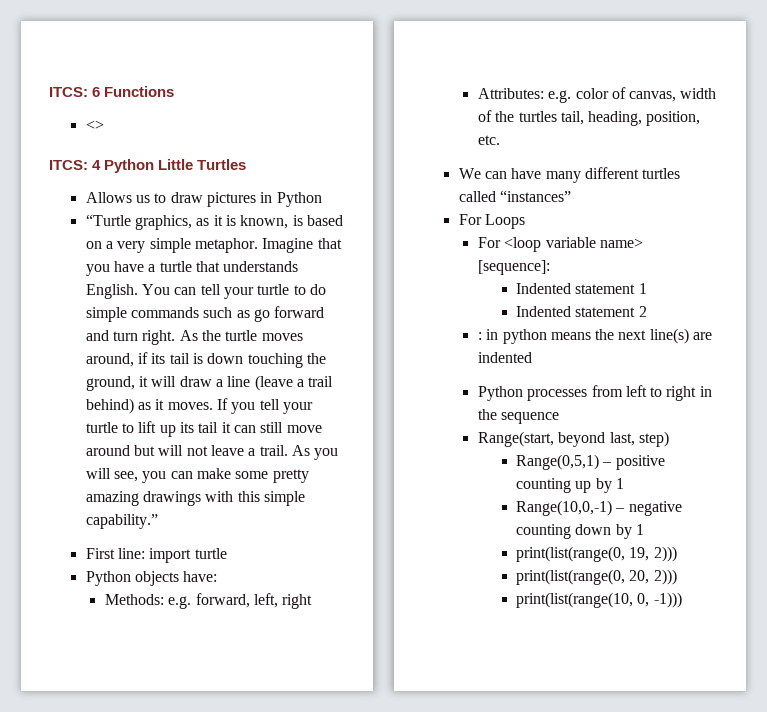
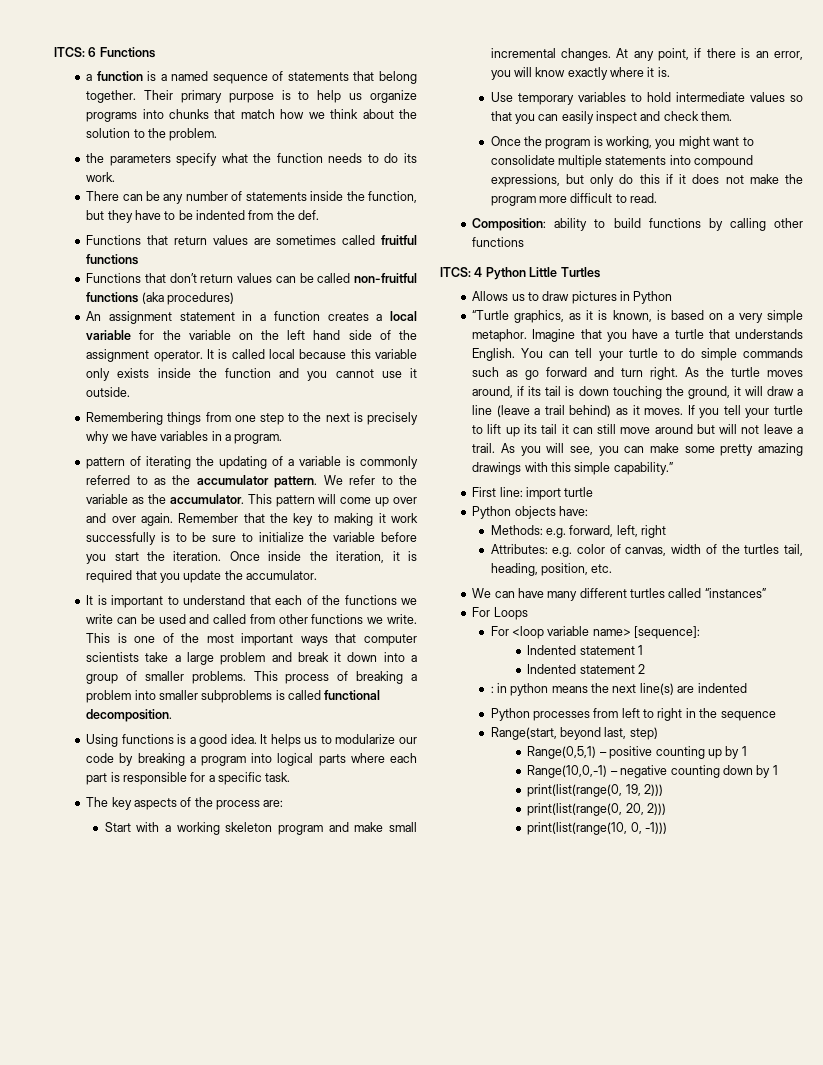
[85,120,104,130] <> -> [86,71,418,84] [86,90,418,103] [86,109,417,122] [86,128,218,141] [86,153,418,166] [86,172,116,182] [86,191,417,204] [86,210,320,223] [86,235,417,245] [86,254,139,265] [86,273,418,283] [86,292,234,305] [86,311,418,324] [86,330,417,340] [86,349,418,362] [86,368,417,381] [86,387,131,397] [86,412,418,425] [86,431,283,444] [86,456,418,469] [86,475,417,488] [86,494,417,507] [86,513,419,526] [86,532,417,545] [86,551,417,564] [86,570,318,583] [86,595,417,608] [86,614,417,624] [86,633,418,646] [86,652,417,665] [86,671,418,684] [86,690,381,703] [86,709,173,722] [86,734,417,747] [86,753,417,766] [86,772,291,785] [86,797,284,810] [104,822,418,835] [490,48,804,61] [490,67,670,80] [490,92,803,105] [490,111,733,124] [490,136,754,149] [490,155,754,168] [490,174,803,187] [490,193,658,206] [472,218,803,231] [472,237,525,247] a function is a named sequence of statements that belong together. Their primary purpose is to help us organize programs into chunks that match how we think about the solution to the problem. // the parameters specify what the function needs to do its work. // There can be any number of statements inside the function, but they have to be indented from the def. // Functions that return values are sometimes called fruitful functions // Functions that don’t return values can be called non-fruitful functions (aka procedures) // An assignment statement in a function creates a local variable for the variable on the left hand side of the assignment operator. It is called local because this variable only exists inside the function and you cannot use it outside. // Remembering things from one step to the next is precisely why we have variables in a program. // pattern of iterating the updating of a variable is commonly referred to as the accumulator pattern. We refer to the variable as the accumulator. This pattern will come up over and over again. Remember that the key to making it work successfully is to be sure to initialize the variable before you start the iteration. Once inside the iteration, it is required that you update the accumulator. // It is important to understand that each of the functions we write can be used and called from other functions we write. This is one of the most important ways that computer scientists take a large problem and break it down into a group of smaller problems. This process of breaking a problem into smaller subproblems is called functional decomposition. // Using functions is a good idea. It helps us to modularize our code by breaking a program into logical parts where each part is responsible for a specific task. // The key aspects of the process are: // Start with a working skeleton program and make small incremental changes. At any point, if there is an error, you will know exactly where it is. // Use temporary variables to hold intermediate values so that you can easily inspect and check them. // Once the program is working, you might want to consolidate multiple statements into compound expressions, but only do this if it does not make the program more difficult to read. // Composition: ability to build functions by calling other functions

